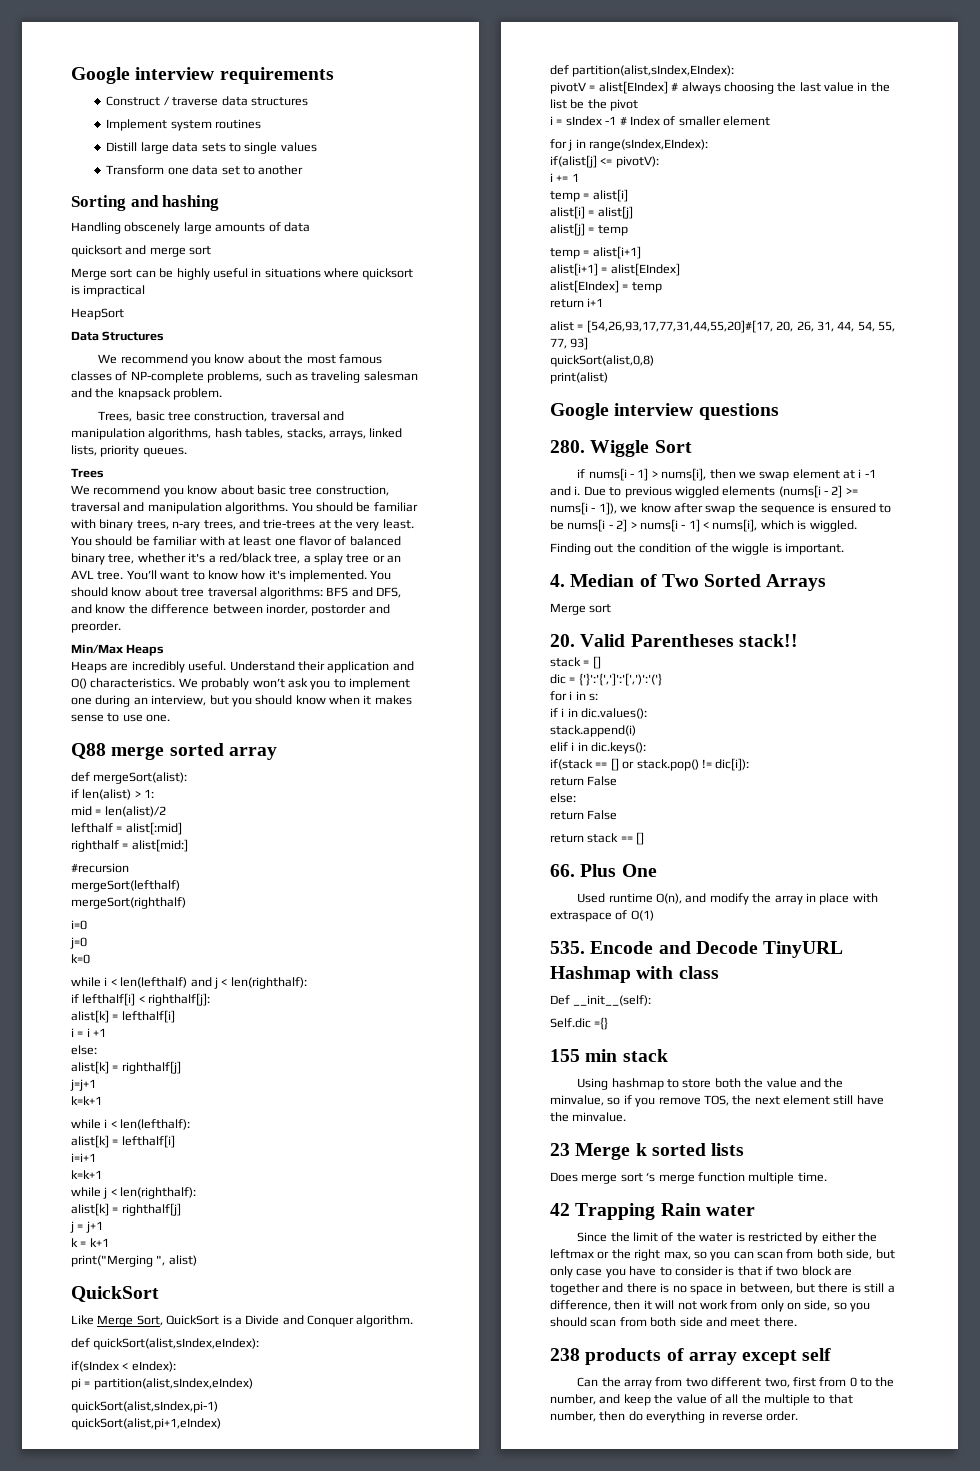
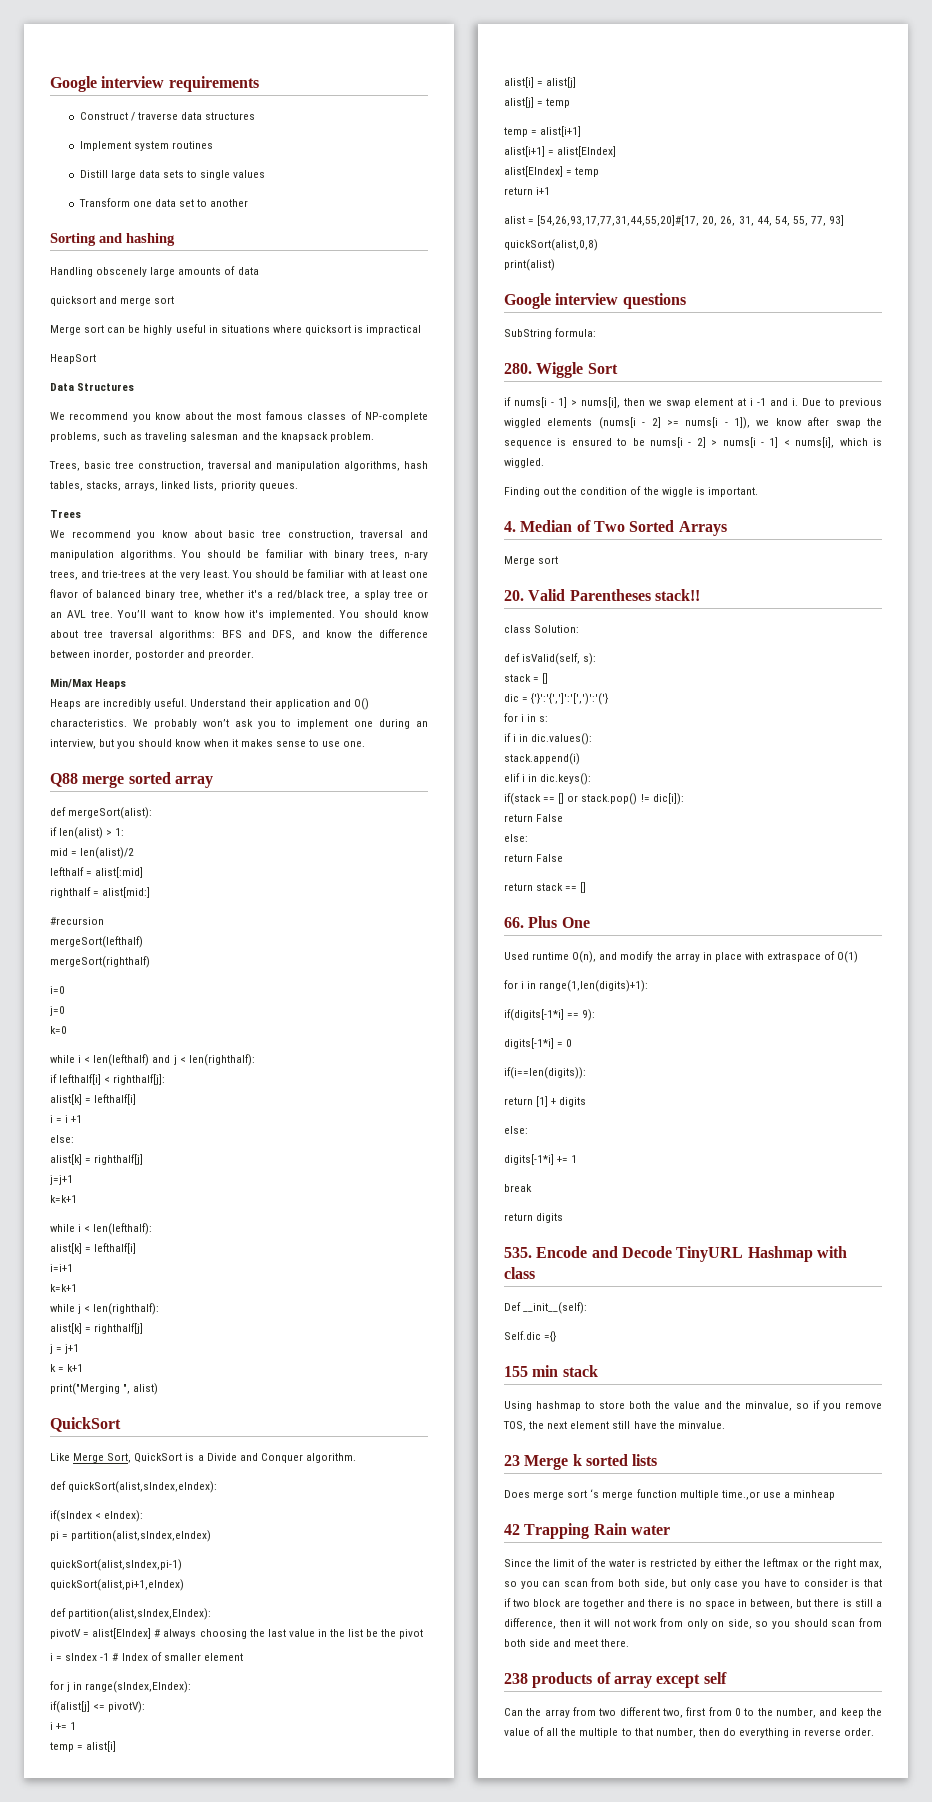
(779, 411) none -> [504,328,597,339] // SubString formula:
(798, 640) none -> [504,625,580,633] [504,653,597,665] // class Solution: // def isValid(self, s):
(654, 915) none -> [504,980,649,992] [504,1009,596,1021] [504,1038,573,1049] [504,1067,586,1079] [504,1096,587,1107] [504,1126,528,1134] [504,1154,578,1165] [504,1184,532,1192] [504,1213,564,1223] // for i in range(1,len(digits)+1): // if(digits[-1*i] == 9): // digits[-1*i] = 0 // if(i==len(digits)): // return [1] + digits // else: // digits[-1*i] += 1 // break // return digits
[797,1172,827,1182] time. -> [721,1490,836,1500] time.,or use a minheap

